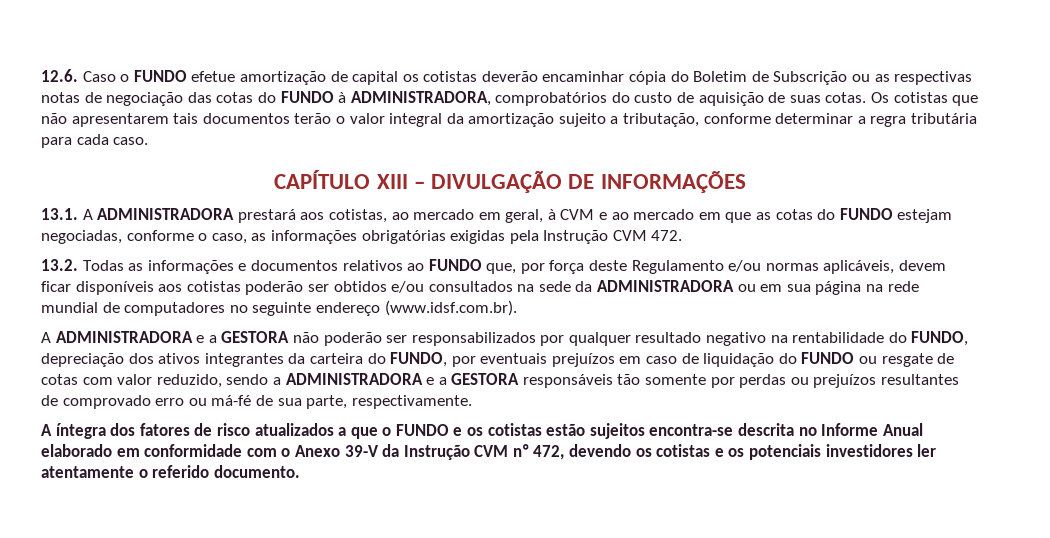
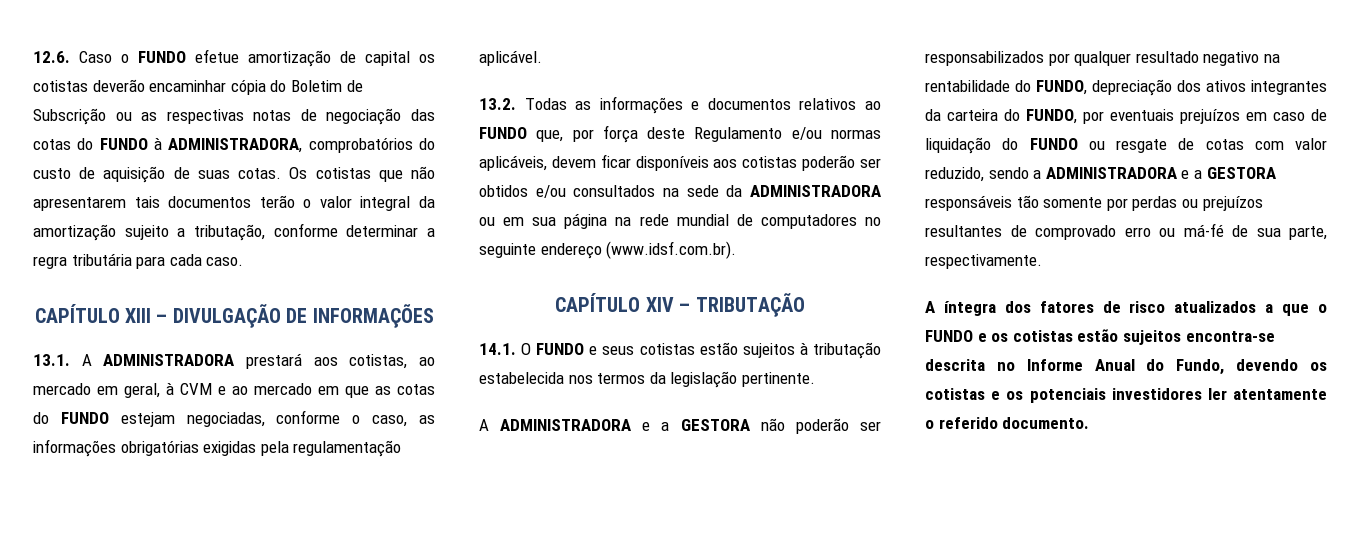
[543,230,683,244] Instrução CVM 472. -> [293,440,402,457] [479,50,542,66] regulamentação aplicável.
(517, 308) none -> [555,293,805,317] [479,342,881,359] [479,371,815,388] // CAPÍTULO XIV – TRIBUTAÇÃO // 14.1. O FUNDO e seus cotistas estão sujeitos à tributação estabelecida nos termos da legislação pertinente.
[41,444,565,460] elaborado em conformidade com o Anexo 39-V da Instrução CVM nº 472, -> [1146,359,1225,375] do Fundo,

